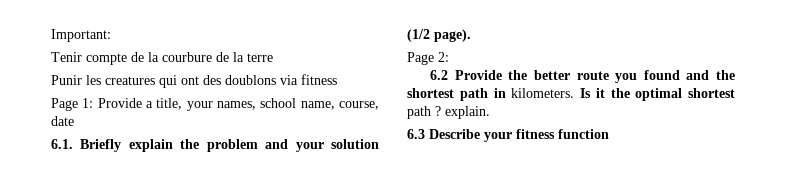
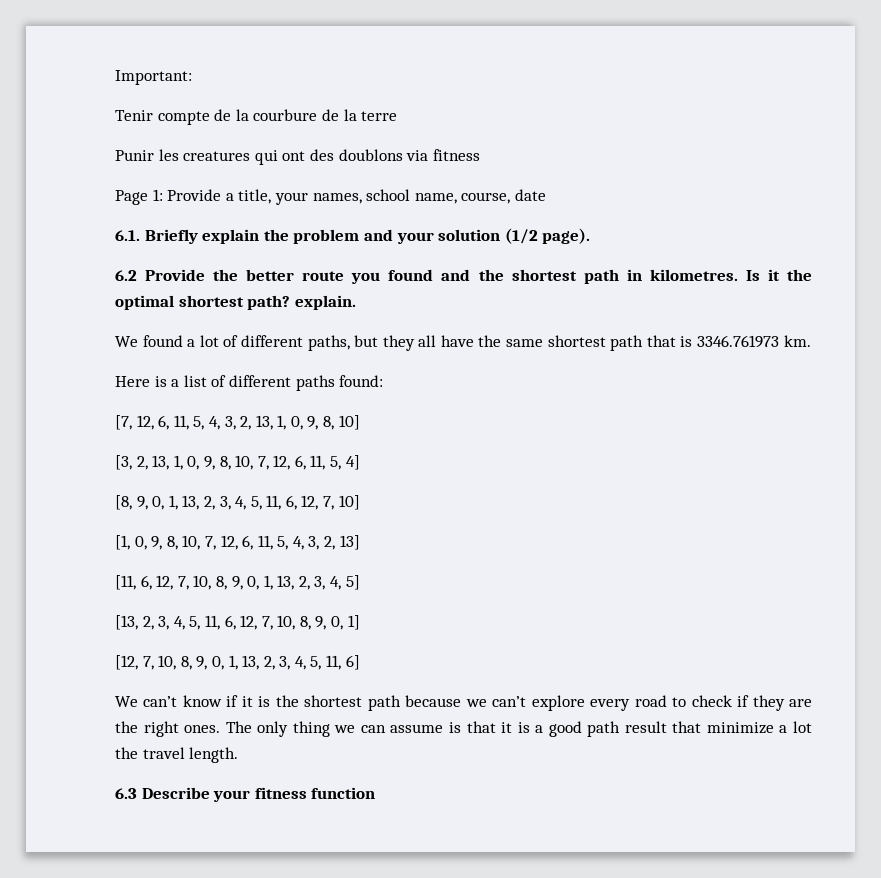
[407,52,449,65] // Page 2: -> (591, 236) none
[511,88,575,98] kilometers. -> [649,269,738,281] kilometres.
[407,106,490,119] path ? explain. -> [247,295,356,310] [115,335,811,351] [115,375,384,391] [115,415,360,430] [115,455,360,470] [115,495,360,510] [115,535,360,550] [115,575,360,590] [115,615,360,630] [115,655,360,670] [115,695,813,711] [115,721,812,737] [115,747,239,763] path? explain. // We found a lot of different paths, but they all have the same shortest path that is 3346.761973 km. // Here is a list of different paths found: // [7, 12, 6, 11, 5, 4, 3, 2, 13, 1, 0, 9, 8, 10] // [3, 2, 13, 1, 0, 9, 8, 10, 7, 12, 6, 11, 5, 4] // [8, 9, 0, 1, 13, 2, 3, 4, 5, 11, 6, 12, 7, 10] // [1, 0, 9, 8, 10, 7, 12, 6, 11, 5, 4, 3, 2, 13] // [11, 6, 12, 7, 10, 8, 9, 0, 1, 13, 2, 3, 4, 5] // [13, 2, 3, 4, 5, 11, 6, 12, 7, 10, 8, 9, 0, 1] // [12, 7, 10, 8, 9, 0, 1, 13, 2, 3, 4, 5, 11, 6] // We can’t know if it is the shortest path because we can’t explore every road to check if they are the right ones. The only thing we can assume is that it is a good path result that minimize a lot the travel length.

